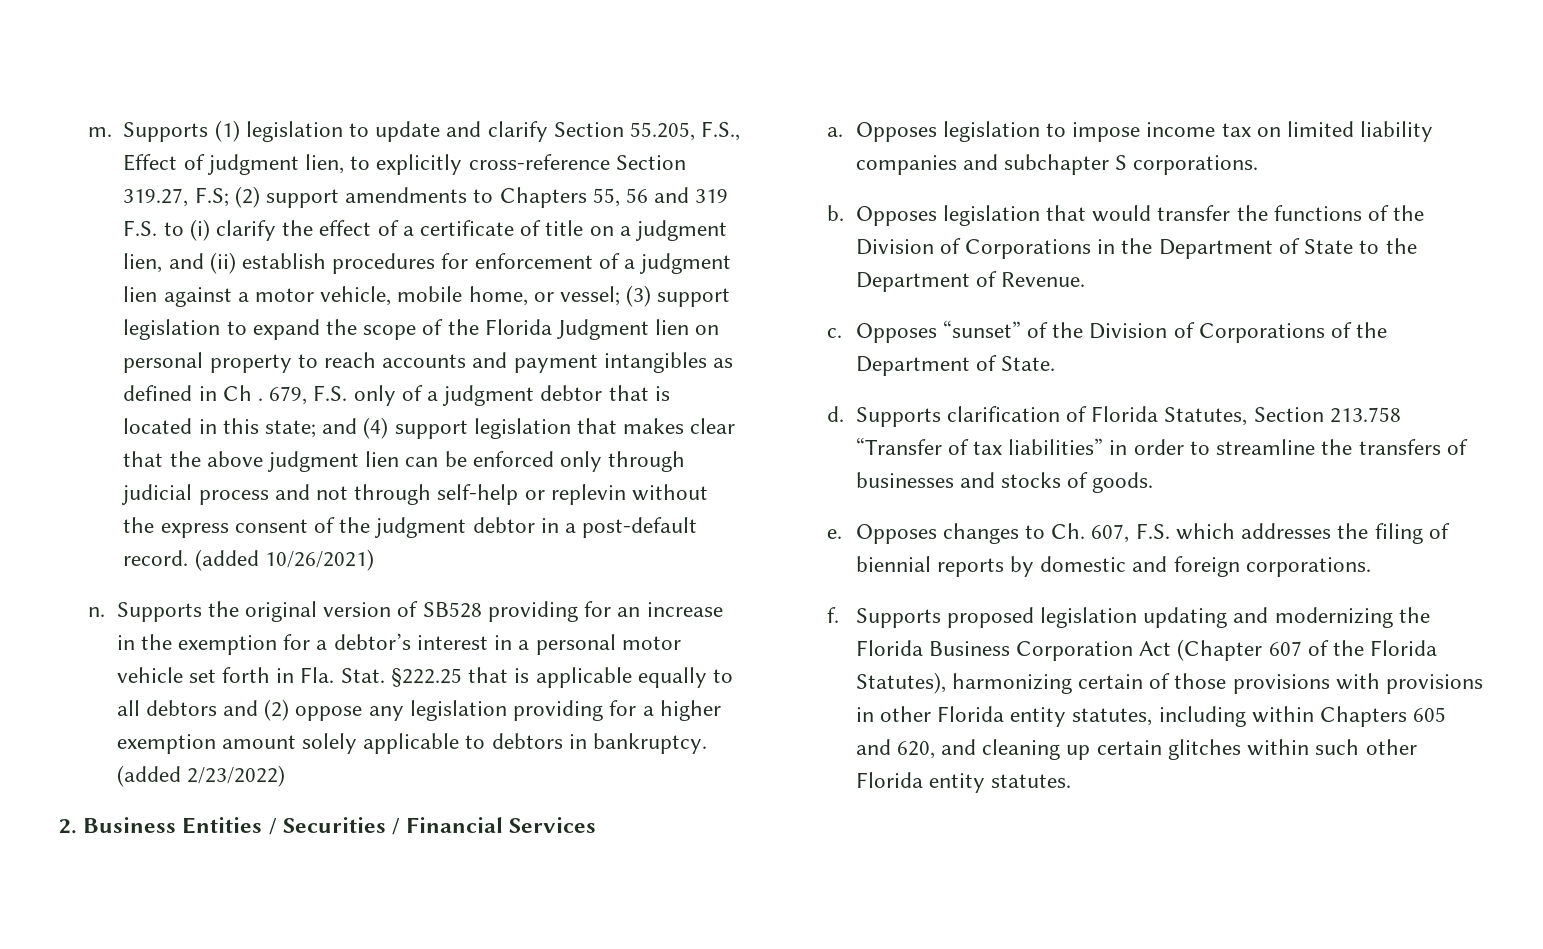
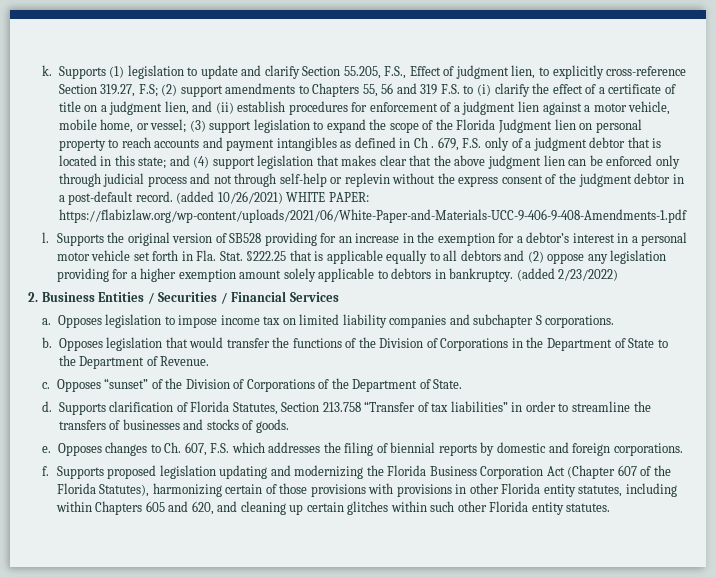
[87,127,112,137] m. -> [42,65,53,76] k.
[87,607,105,617] // n. -> [286,192,369,202] [58,209,687,223] [42,232,50,243] WHITE PAPER: https://flabizlaw.org/wp-content/uploads/2021/06/White-Paper-and-Materials-UCC-9-406-9-408-Amendments-1.pdf // l.

